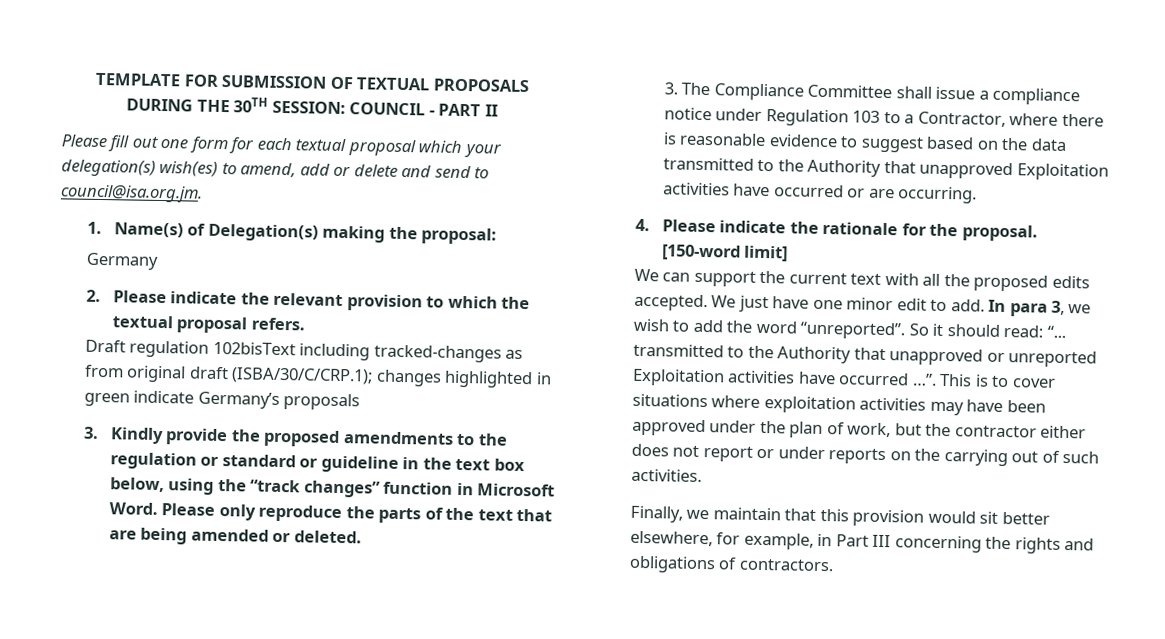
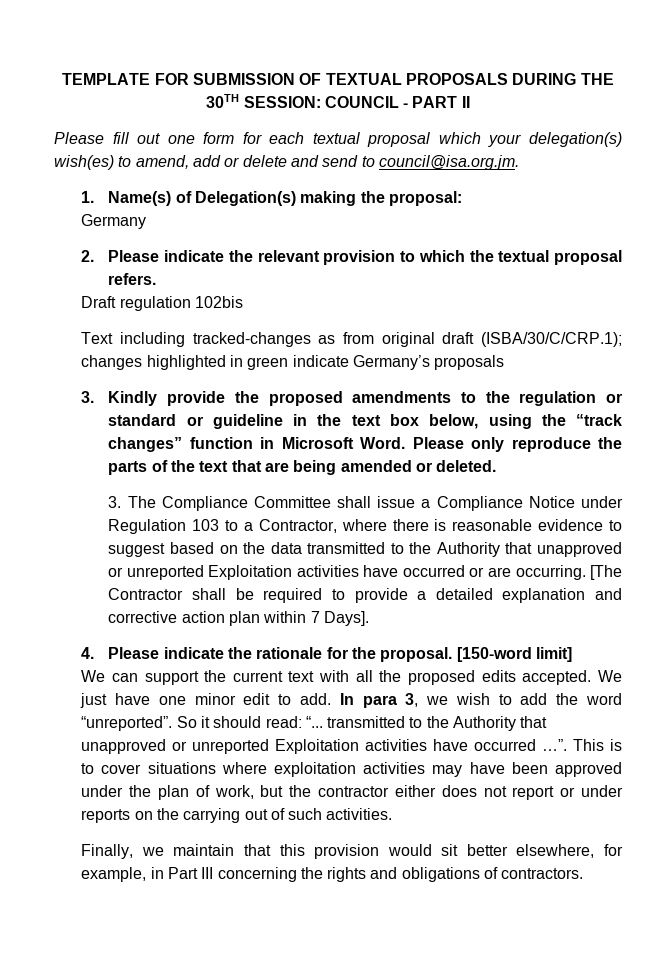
[212,341,296,356] 102bisText -> [194,296,243,308] [81,332,114,344] 102bis // Text
[992,87,1081,106] [663,107,712,121] compliance notice -> [436,496,575,511] Compliance Notice
(1014, 170) none -> [108,565,204,580] or unreported
(978, 195) none -> [589,565,622,580] [108,588,623,603] [108,611,370,626] [The Contractor shall be required to provide a detailed explanation and corrective action plan within 7 Days].

